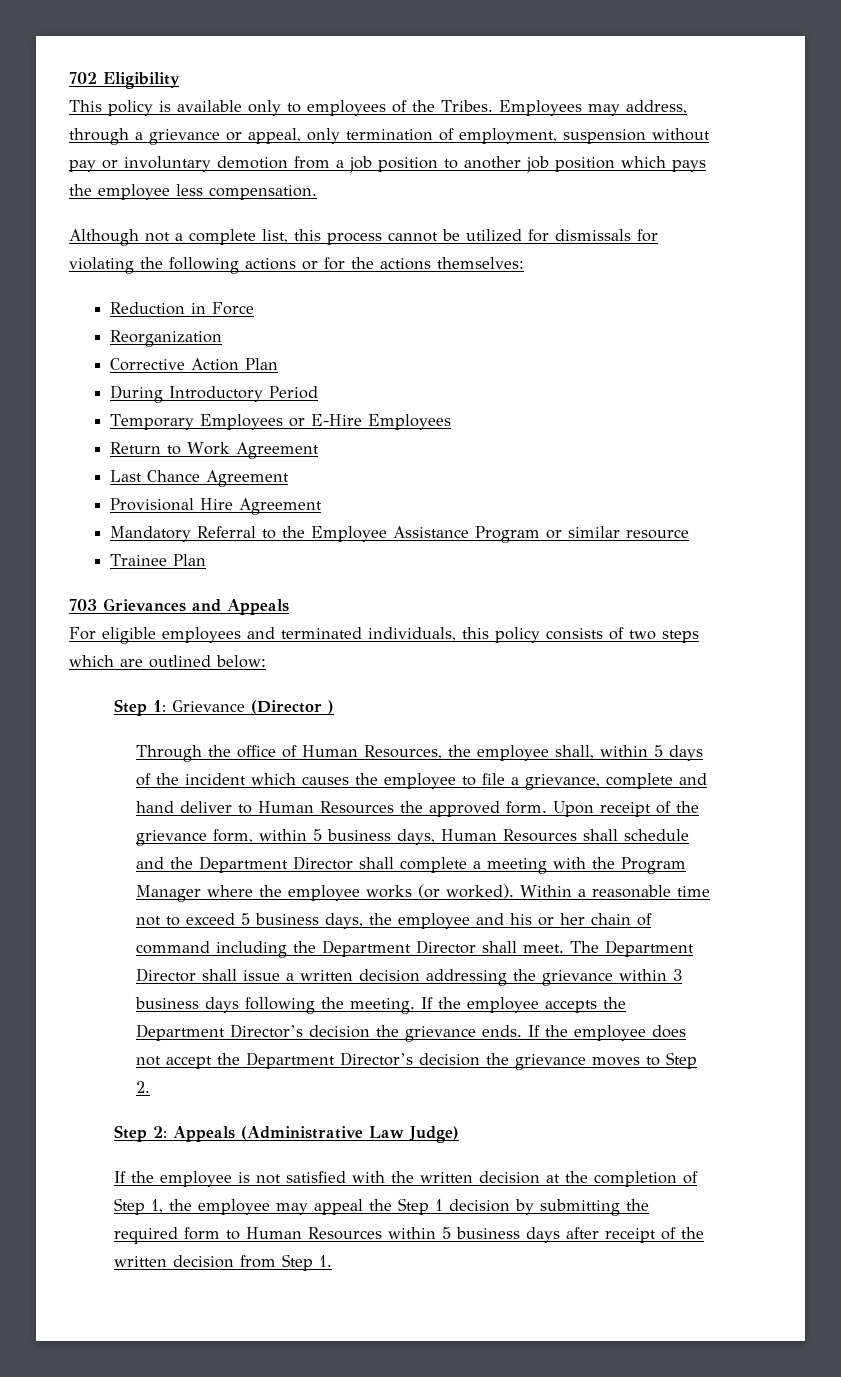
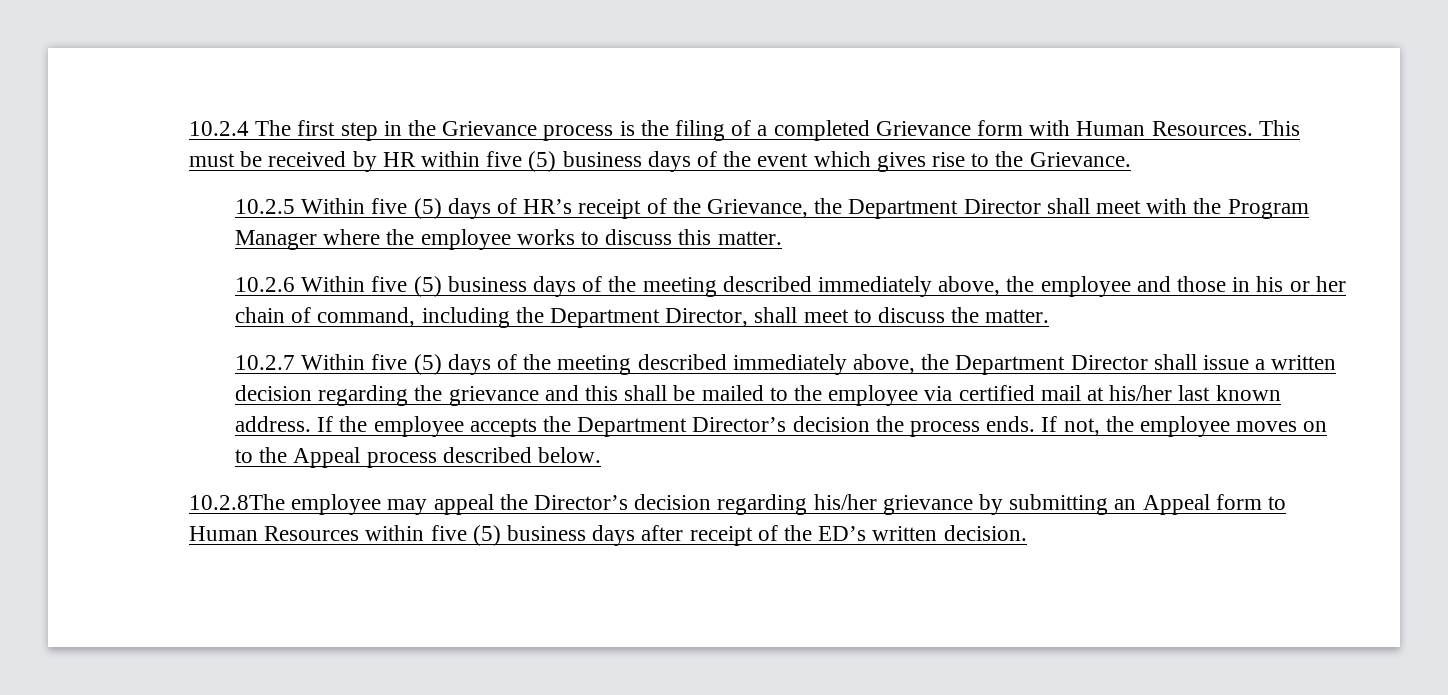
[69,72,180,89] [69,100,687,116] [69,128,710,145] [69,156,706,173] [69,184,317,200] [69,229,658,246] [69,257,524,274] [109,302,254,315] [109,330,222,347] [109,358,278,371] [109,385,318,403] [109,414,451,430] [109,442,319,459] [109,470,289,487] [109,498,322,515] [109,526,689,543] [109,554,206,566] [69,598,289,615] [69,627,699,644] [69,655,266,668] [113,699,334,716] [136,745,704,762] [136,773,708,790] [136,801,700,817] [136,829,690,846] [136,856,548,874] 702 Eligibility // This policy is available only to employees of the Tribes. Employees may address, through a grievance or appeal, only termination of employment, suspension without pay or involuntary demotion from a job position to another job position which pays the employee less compensation. // Although not a complete list, this process cannot be utilized for dismissals for violating the following actions or for the actions themselves: // Reduction in Force // Reorganization // Corrective Action Plan // During Introductory Period // Temporary Employees or E-Hire Employees // Return to Work Agreement // Last Chance Agreement // Provisional Hire Agreement // Mandatory Referral to the Employee Assistance Program or similar resource // Trainee Plan // 703 Grievances and Appeals // For eligible employees and terminated individuals, this policy consists of two steps which are outlined below: // Step 1: Grievance (Director ) // Through the office of Human Resources, the employee shall, within 5 days of the incident which causes the employee to file a grievance, complete and hand deliver to Human Resources the approved form. Upon receipt of the grievance form, within 5 business days, Human Resources shall schedule and the Department Director shall complete a meeting -> [188,120,1300,141] [188,151,1131,172] [234,198,1142,219] 10.2.4 The first step in the Grievance process is the filing of a completed Grievance form with Human Resources. This must be received by HR within five (5) business days of the event which gives rise to the Grievance. // 10.2.5 Within five (5) days of HR’s receipt of the Grievance, the Department Director shall meet
[418,884,711,899] [136,913,364,929] (or worked). Within a reasonable time not to exceed 5 business days, -> [580,229,782,245] [234,276,1001,297] to discuss this matter. // 10.2.6 Within five (5) business days of the meeting described immediately above,
(505, 919) none -> [1177,276,1251,292] those in
[136,941,211,954] command -> [317,307,416,327] command,
[416,940,600,954] Director shall meet. The -> [665,307,1050,327] [234,354,950,375] Director, shall meet to discuss the matter. // 10.2.7 Within five (5) days of the meeting described immediately above, the
[426,969,683,986] [135,997,416,1014] addressing the grievance within 3 business days following the meeting. -> [318,385,1281,406] [234,416,311,432] regarding the grievance and this shall be mailed to the employee via certified mail at his/her last known address.
[405,1026,477,1042] grievance -> [909,421,980,437] process
[545,1025,687,1041] [136,1052,698,1070] [136,1081,151,1093] [113,1125,459,1143] [113,1171,698,1187] [113,1198,649,1216] [113,1227,178,1244] the employee does not accept the Department Director’s decision the grievance moves to Step 2. // Step 2: Appeals (Administrative Law Judge) // If the employee is not satisfied with the written decision at the completion of Step 1, the employee may appeal the Step 1 decision by submitting the required -> [1063,416,1328,437] [234,447,601,468] [188,494,1210,515] not, the employee moves on to the Appeal process described below. // 10.2.8The employee may appeal the Director’s decision regarding his/her grievance by submitting an Appeal
[441,1227,451,1239] 5 -> [430,525,501,546] five (5)
[113,1254,332,1271] written decision from Step 1. -> [818,525,1027,541] ED’s written decision.

